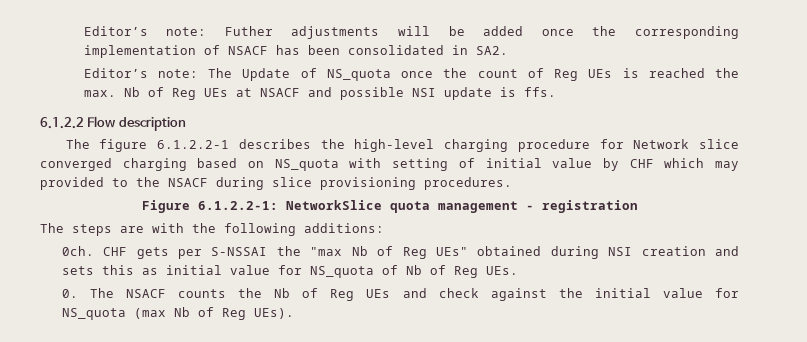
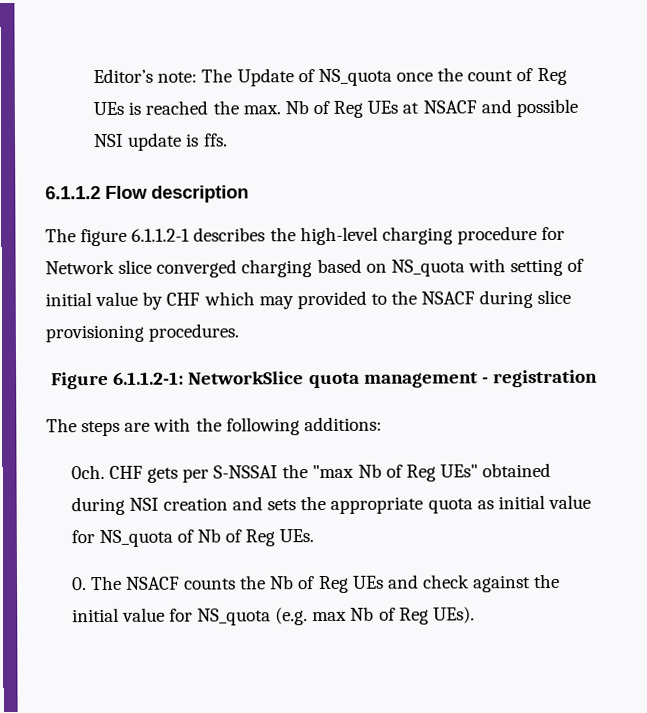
[83,26,740,39] [83,45,508,58] [83,68,198,78] Editor’s note: Futher adjustments will be added once the corresponding implementation of NSACF has been consolidated in SA2. // Editor’s note: -> [93,68,198,84] Editor’s note:
[40,117,84,129] 6.1.2.2 -> [45,186,101,200] 6.1.1.2
[157,140,230,149] 6.1.2.2-1 -> [131,228,191,242] 6.1.1.2-1
[197,201,278,210] 6.1.2.2-1: -> [113,371,185,385] 6.1.1.2-1:
[101,265,134,275] this -> [300,495,473,514] the appropriate quota
[133,308,166,319] (max -> [275,607,348,626] (e.g. max

